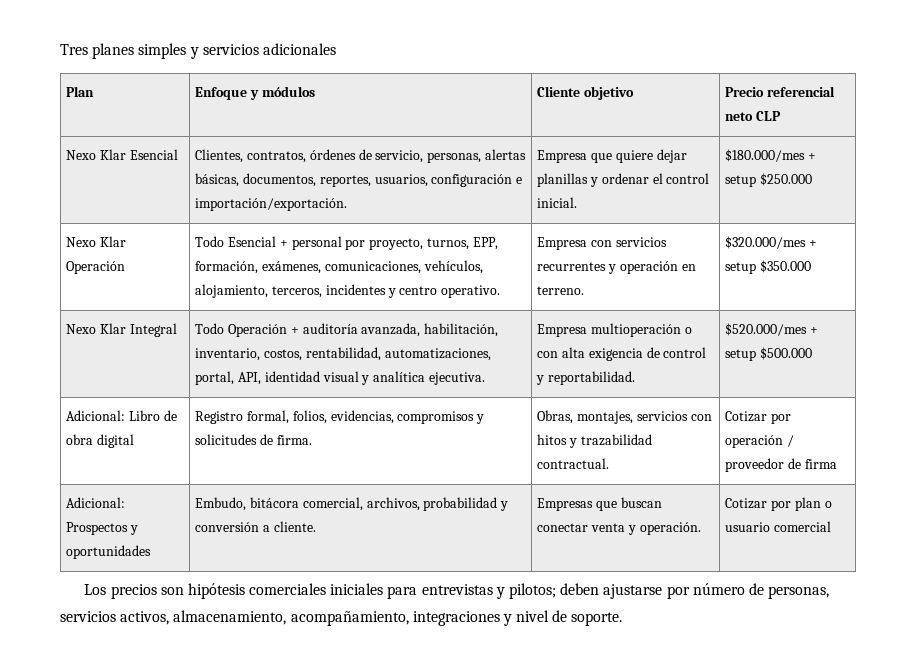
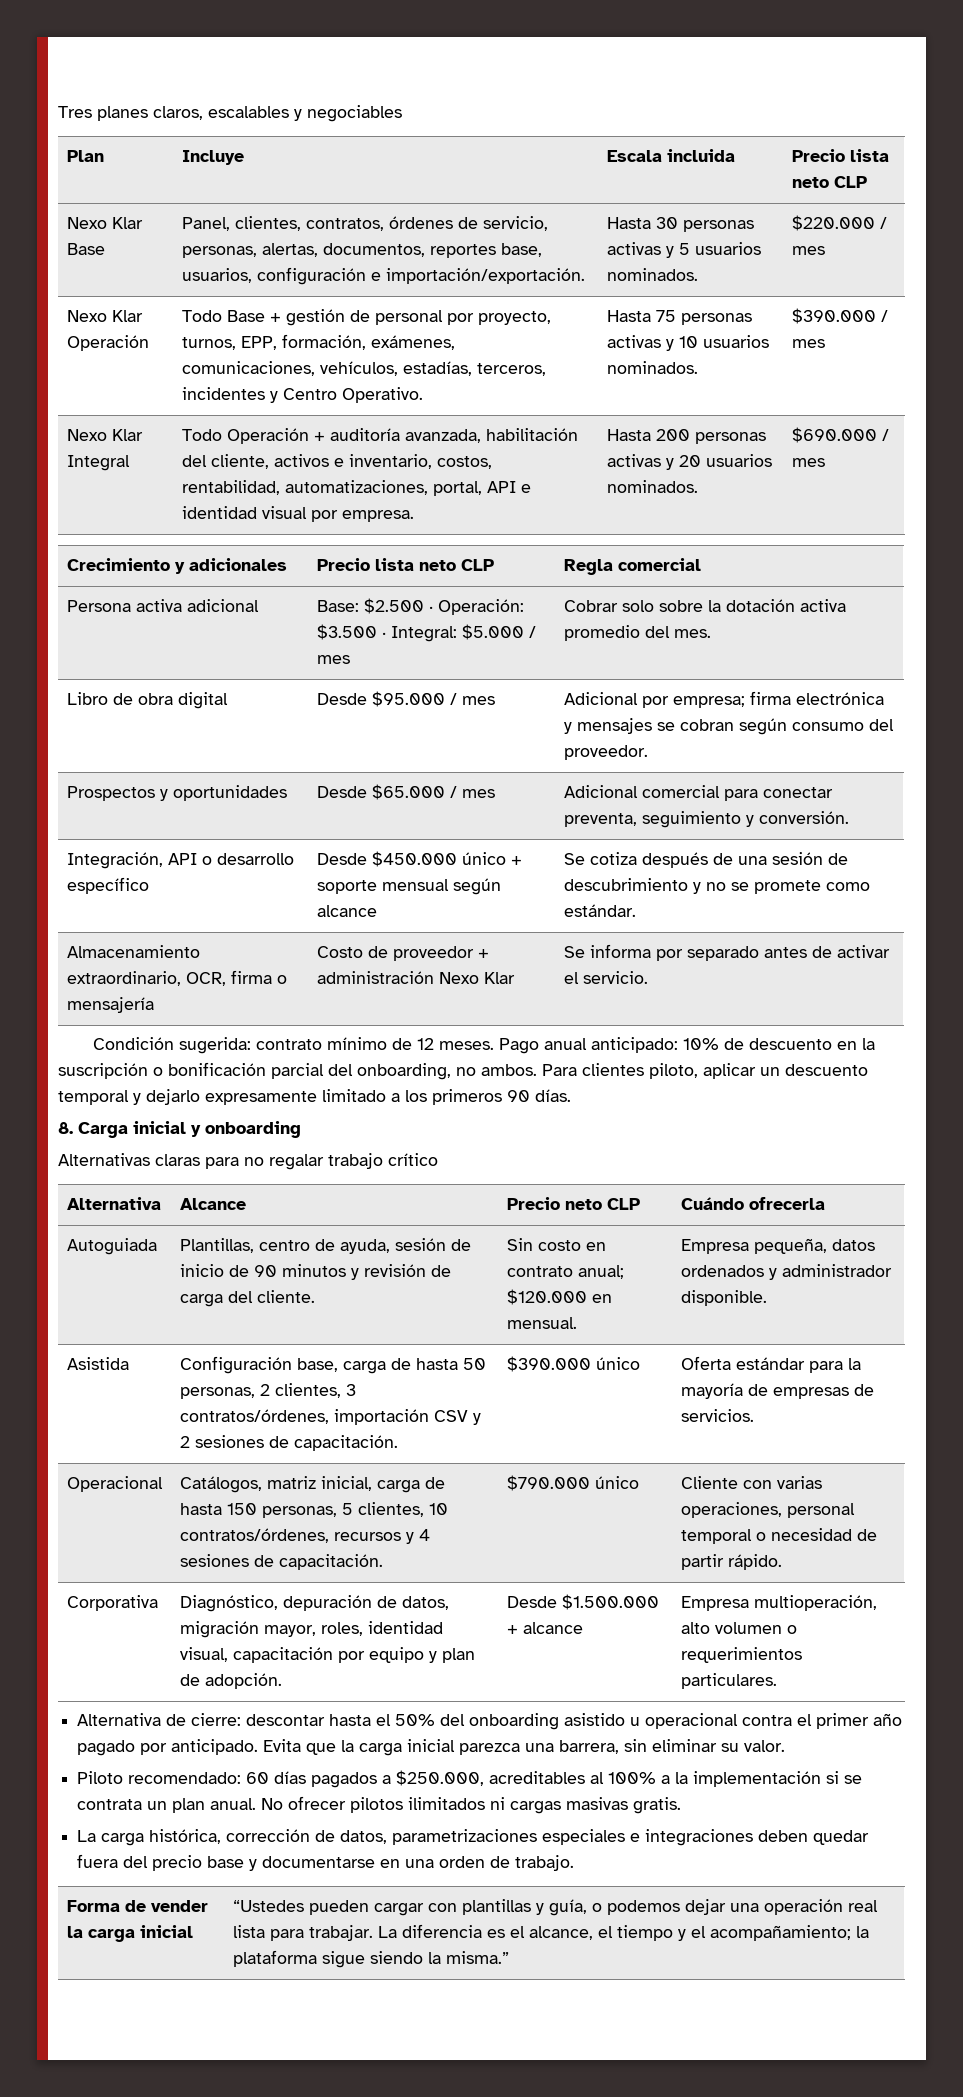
[138,43,336,59] [66,86,95,97] [195,86,315,100] [537,86,635,100] [725,86,836,97] simples y servicios adicionales // Plan | Enfoque y módulos | Cliente objetivo | Precio referencial -> [153,105,402,122] [66,150,104,162] [181,150,244,165] [606,149,735,162] [791,149,889,162] claros, escalables y negociables // Plan | Incluye | Escala incluida | Precio lista
[129,149,178,160] [195,149,244,163] Esencial | Clientes, -> [66,243,105,255] [181,216,301,231] Base | Panel, clientes,
[484,149,526,160] [195,173,371,187] alertas básicas, documentos, reportes, -> [261,243,542,258] alertas, documentos, reportes base,
[537,149,687,163] [537,173,710,187] [537,197,578,208] [725,149,817,162] [725,173,813,187] Empresa que quiere dejar planillas y ordenar el control inicial. | $180.000/mes + setup $250.000 -> [606,217,754,232] [606,242,761,258] [606,268,698,281] [791,215,887,231] [791,246,825,255] Hasta 30 personas activas y 5 usuarios nominados. | $220.000 / mes
[228,236,288,247] Esencial + -> [226,309,370,326] Base + gestión de
[195,284,269,298] alojamiento, -> [402,361,472,376] estadías,
[399,285,501,298] [537,237,667,250] [537,261,696,274] [537,286,585,295] [725,236,818,249] [725,260,812,274] centro operativo. | Empresa con servicios recurrentes y operación en terreno. | $320.000/mes + setup $350.000 -> [282,387,423,403] [606,310,752,325] [606,335,769,351] [606,361,698,374] [791,308,888,324] [791,339,825,348] Centro Operativo. | Hasta 75 personas activas y 10 usuarios nominados. | $390.000 / mes
[424,323,499,337] habilitación, -> [485,428,578,441] [181,454,344,469] habilitación del cliente, activos e
[238,371,485,385] [537,323,692,337] [537,347,707,361] [536,371,636,385] [725,323,819,336] [725,347,813,361] [66,410,177,421] [66,434,135,448] [195,410,485,424] [195,434,312,445] [537,410,712,424] [537,434,652,448] [537,458,610,469] [725,411,792,424] [725,435,795,448] [725,458,837,472] [66,497,126,508] [66,522,139,535] [66,545,152,559] [195,497,509,511] [195,521,316,532] [537,497,662,511] [537,522,701,535] [725,497,832,511] [725,521,832,532] [84,583,830,599] [60,610,623,626] API, identidad visual y analítica ejecutiva. | Empresa multioperación o con alta exigencia de control y reportabilidad. | $520.000/mes + setup $500.000 // Adicional: Libro de obra digital | Registro formal, folios, evidencias, compromisos y solicitudes de firma. | Obras, montajes, servicios con hitos y trazabilidad contractual. | Cotizar por operación / proveedor de firma // Adicional: Prospectos y oportunidades | Embudo, bitácora comercial, archivos, probabilidad y conversión a cliente. | Empresas que buscan conectar venta y operación. | Cotizar por plan o usuario comercial // Los precios son hipótesis comerciales iniciales para entrevistas y pilotos; deben ajustarse por número de personas, servicios activos, almacenamiento, acompañamiento, integraciones y nivel de soporte. -> [486,481,531,493] [181,506,414,522] [606,429,766,444] [606,454,772,470] [606,480,698,493] [791,427,889,443] [791,458,825,467] [66,558,287,574] [316,558,494,571] [563,558,701,575] [66,599,259,612] [316,598,524,615] [316,624,536,642] [316,655,350,664] [563,599,846,612] [563,625,711,641] [66,692,228,709] [316,691,495,707] [563,691,884,708] [563,718,894,735] [563,745,648,760] [66,785,287,801] [316,784,495,800] [563,785,833,801] [563,811,849,828] [66,852,294,869] [66,877,149,894] [316,851,522,867] [316,878,501,895] [316,905,377,917] [563,852,848,868] [563,878,870,894] [563,904,636,917] [66,945,200,958] [66,970,287,986] [66,997,154,1013] [316,946,489,961] [316,971,515,984] [563,944,890,961] [563,971,648,984] [92,1037,875,1054] [58,1062,868,1080] [58,1089,571,1105] [58,1121,301,1138] [58,1153,438,1170] [66,1197,161,1210] [179,1198,246,1210] [506,1197,640,1210] [680,1197,825,1210] [66,1238,157,1255] [179,1238,471,1254] [179,1264,451,1280] [179,1290,315,1307] [506,1238,606,1251] [506,1265,624,1279] [506,1289,612,1305] [506,1317,577,1329] [680,1238,875,1254] [680,1264,892,1280] [680,1290,767,1306] [66,1357,129,1370] [179,1356,486,1374] [179,1383,356,1399] [179,1409,481,1425] [179,1435,398,1451] [506,1356,640,1372] [680,1356,861,1373] [680,1383,874,1399] [680,1409,754,1422] [66,1476,163,1492] [179,1476,445,1493] [179,1502,448,1518] [179,1528,430,1544] [179,1554,383,1570] [506,1475,639,1491] [680,1476,822,1489] [680,1502,855,1518] [680,1528,877,1544] [680,1554,782,1570] [66,1595,158,1611] [179,1595,449,1612] [179,1621,443,1638] [179,1647,475,1663] [179,1673,282,1689] [506,1594,659,1610] [506,1622,583,1634] [680,1595,877,1611] [680,1622,797,1634] [680,1647,802,1663] [680,1673,777,1689] [77,1713,903,1730] [77,1739,786,1756] [77,1770,863,1788] [77,1796,682,1814] [77,1829,870,1846] [77,1854,575,1871] [66,1900,208,1912] [66,1925,193,1942] [232,1899,878,1916] [232,1924,869,1941] [232,1950,509,1968] API e identidad visual por empresa. | Hasta 200 personas activas y 20 usuarios nominados. | $690.000 / mes // Crecimiento y adicionales | Precio lista neto CLP | Regla comercial // Persona activa adicional | Base: $2.500 · Operación: $3.500 · Integral: $5.000 / mes | Cobrar solo sobre la dotación activa promedio del mes. // Libro de obra digital | Desde $95.000 / mes | Adicional por empresa; firma electrónica y mensajes se cobran según consumo del proveedor. // Prospectos y oportunidades | Desde $65.000 / mes | Adicional comercial para conectar preventa, seguimiento y conversión. // Integración, API o desarrollo específico | Desde $450.000 único + soporte mensual según alcance | Se cotiza después de una sesión de descubrimiento y no se promete como estándar. // Almacenamiento extraordinario, OCR, firma o mensajería | Costo de proveedor + administración Nexo Klar | Se informa por separado antes de activar el servicio. // Condición sugerida: contrato mínimo de 12 meses. Pago anual anticipado: 10% de descuento en la suscripción o bonificación parcial del onboarding, no ambos. Para clientes piloto, aplicar un descuento temporal y dejarlo expresamente limitado a los primeros 90 días. // 8. Carga inicial y onboarding // Alternativas claras para no regalar trabajo crítico // Alternativa | Alcance | Precio neto CLP | Cuándo ofrecerla // Autoguiada | Plantillas, centro de ayuda, sesión de inicio de 90 minutos y revisión de carga del cliente. | Sin costo en contrato anual; $120.000 en mensual. | Empresa pequeña, datos ordenados y administrador disponible. // Asistida | Configuración base, carga de hasta 50 personas, 2 clientes, 3 contratos/órdenes, importación CSV y 2 sesiones de capacitación. | $390.000 único | Oferta estándar para la mayoría de empresas de servicios. // Operacional | Catálogos, matriz inicial, carga de hasta 150 personas, 5 clientes, 10 contratos/órdenes, recursos y 4 sesiones de capacitación. | $790.000 único | Cliente con varias operaciones, personal temporal o necesidad de partir rápido. // Corporativa | Diagnóstico, depuración de datos, migración mayor, roles, identidad visual, capacitación por equipo y plan de adopción. | Desde $1.500.000 + alcance | Empresa multioperación, alto volumen o requerimientos particulares. // Alternativa de cierre: descontar hasta el 50% del onboarding asistido u operacional contra el primer año pagado por anticipado. Evita que la carga inicial parezca una barrera, sin eliminar su valor. // Piloto recomendado: 60 días pagados a $250.000, acreditables al 100% a la implementación si se contrata un plan anual. No ofrecer pilotos ilimitados ni cargas masivas gratis. // La carga histórica, corrección de datos, parametrizaciones especiales e integraciones deben quedar fuera del precio base y documentarse en una orden de trabajo. // Forma de vender la carga inicial | “Ustedes pueden cargar con plantillas y guía, o podemos dejar una operación real lista para trabajar. La diferencia es el alcance, el tiempo y el acompañamiento; la plataforma sigue siendo la misma.”

